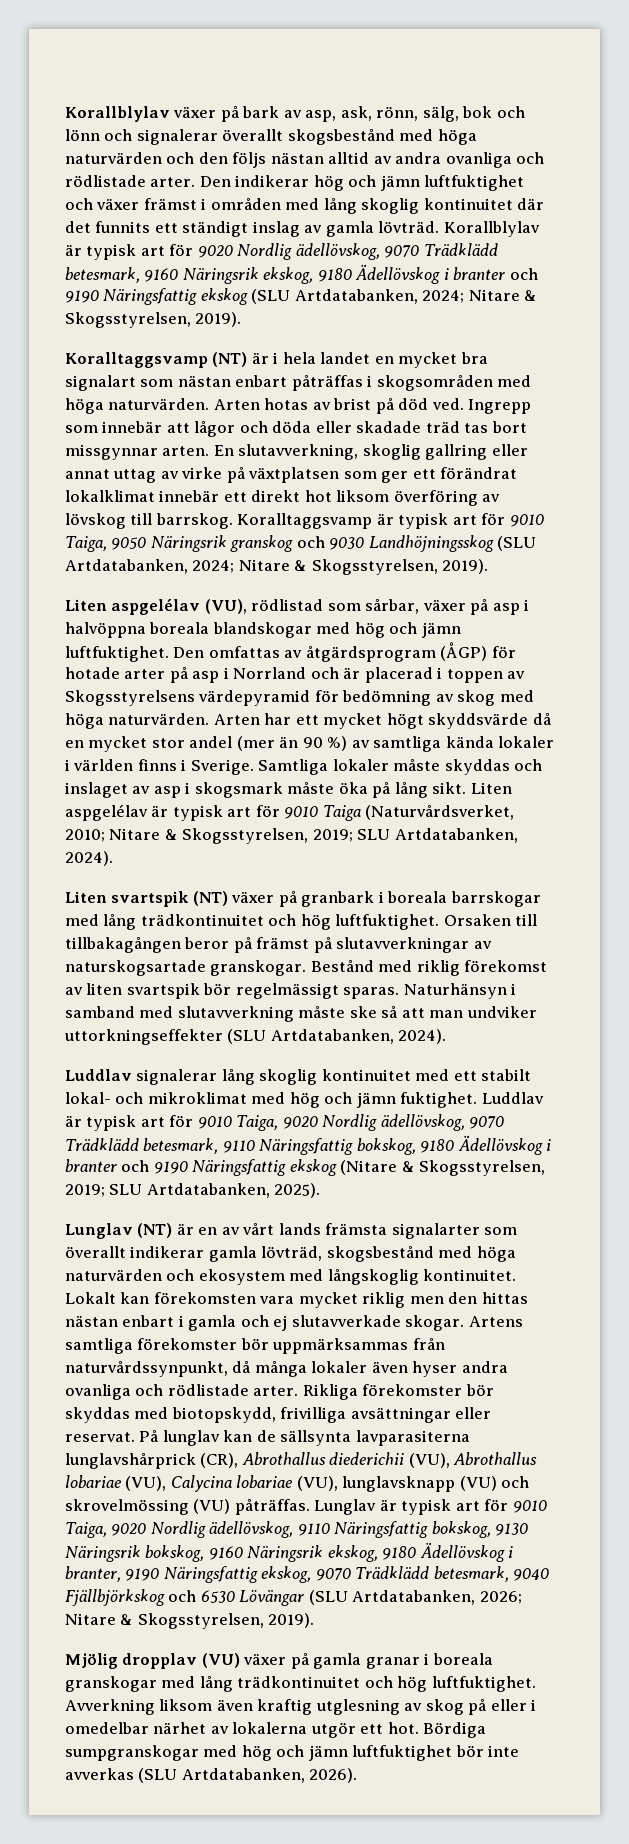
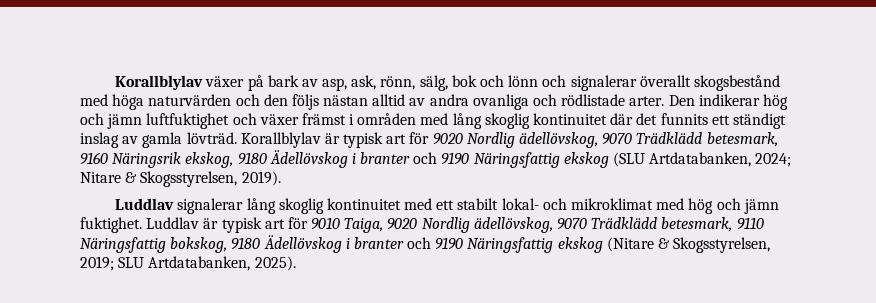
[65,352,488,368] [65,375,532,391] [65,398,532,414] [65,421,527,437] [65,444,528,460] [65,467,518,483] [65,490,501,506] [65,513,544,529] [65,535,537,552] [65,559,489,575] [65,598,530,615] [65,622,461,638] [65,642,516,662] [65,667,526,683] [65,690,534,706] [65,713,551,729] [65,736,555,752] [65,759,543,775] [65,782,512,798] [65,804,515,821] [65,828,518,844] [65,851,113,866] [65,891,541,907] [65,914,538,930] [65,937,492,953] [65,960,548,976] [65,983,517,999] [65,1006,537,1022] [64,1029,447,1045] // Koralltaggsvamp (NT) är i hela landet en mycket bra signalart som nästan enbart påträffas i skogsområden med höga naturvärden. Arten hotas av brist på död ved. Ingrepp som innebär att lågor och döda eller skadade träd tas bort missgynnar arten. En slutavverkning, skoglig gallring eller annat uttag av virke på växtplatsen som ger ett förändrat lokalklimat innebär ett direkt hot liksom överföring av lövskog till barrskog. Koralltaggsvamp är typisk art för 9010 Taiga, 9050 Näringsrik granskog och 9030 Landhöjningsskog (SLU Artdatabanken, 2024; Nitare & Skogsstyrelsen, 2019). // Liten aspgelélav (VU), rödlistad som sårbar, växer på asp i halvöppna boreala blandskogar med hög och jämn luftfuktighet. Den omfattas av åtgärdsprogram (ÅGP) för hotade arter på asp i Norrland och är placerad i toppen av Skogsstyrelsens värdepyramid för bedömning av skog med höga naturvärden. Arten har ett mycket högt skyddsvärde då en mycket stor andel (mer än 90 %) av samtliga kända lokaler i världen finns i Sverige. Samtliga lokaler måste skyddas och inslaget av asp i skogsmark måste öka på lång sikt. Liten aspgelélav är typisk art för 9010 Taiga (Naturvårdsverket, 2010; Nitare & Skogsstyrelsen, 2019; SLU Artdatabanken, 2024). // Liten svartspik (NT) växer på granbark i boreala barrskogar med lång trädkontinuitet och hög luftfuktighet. Orsaken till tillbakagången beror på främst på slutavverkningar av naturskogsartade granskogar. Bestånd med riklig förekomst av liten svartspik bör regelmässigt sparas. Naturhänsyn i samband med slutavverkning måste ske så att man undviker uttorkningseffekter (SLU Artdatabanken, 2024). -> (281, 178) none
[65,1223,518,1239] [65,1246,516,1262] [65,1269,517,1285] [65,1292,528,1308] [65,1315,523,1331] [65,1338,445,1354] [65,1361,508,1377] [65,1384,494,1400] [65,1407,492,1423] [65,1430,470,1446] [65,1452,538,1469] [65,1475,530,1492] [65,1499,547,1515] [65,1521,529,1538] [65,1542,514,1562] [65,1566,550,1583] [65,1589,522,1606] [65,1613,315,1629] [65,1653,493,1669] [65,1676,536,1692] [65,1699,537,1715] [65,1722,487,1738] [65,1745,520,1761] [65,1768,358,1783] // Lunglav (NT) är en av vårt lands främsta signalarter som överallt indikerar gamla lövträd, skogsbestånd med höga naturvärden och ekosystem med långskoglig kontinuitet. Lokalt kan förekomsten vara mycket riklig men den hittas nästan enbart i gamla och ej slutavverkade skogar. Artens samtliga förekomster bör uppmärksammas från naturvårdssynpunkt, då många lokaler även hyser andra ovanliga och rödlistade arter. Rikliga förekomster bör skyddas med biotopskydd, frivilliga avsättningar eller reservat. På lunglav kan de sällsynta lavparasiterna lunglavshårprick (CR), Abrothallus diederichii (VU), Abrothallus lobariae (VU), Calycina lobariae (VU), lunglavsknapp (VU) och skrovelmössing (VU) påträffas. Lunglav är typisk art för 9010 Taiga, 9020 Nordlig ädellövskog, 9110 Näringsfattig bokskog, 9130 Näringsrik bokskog, 9160 Näringsrik ekskog, 9180 Ädellövskog i branter, 9190 Näringsfattig ekskog, 9070 Trädklädd betesmark, 9040 Fjällbjörkskog och 6530 Lövängar (SLU Artdatabanken, 2026; Nitare & Skogsstyrelsen, 2019). // Mjölig dropplav (VU) växer på gamla granar i boreala granskogar med lång trädkontinuitet och hög luftfuktighet. Avverkning liksom även kraftig utglesning av skog på eller i omedelbar närhet av lokalerna utgör ett hot. Bördiga sumpgranskogar med hög och jämn luftfuktighet bör inte avverkas (SLU Artdatabanken, 2026). -> (296, 263) none

